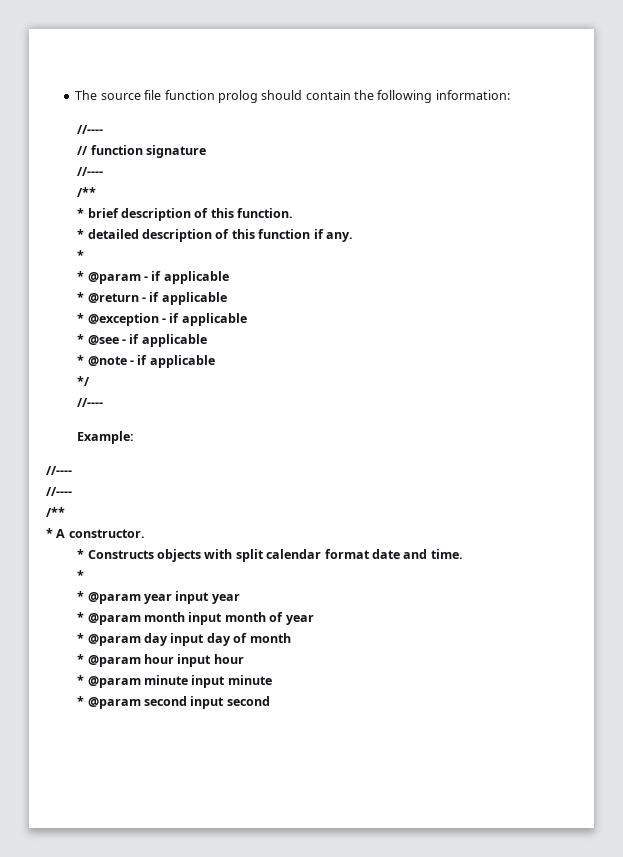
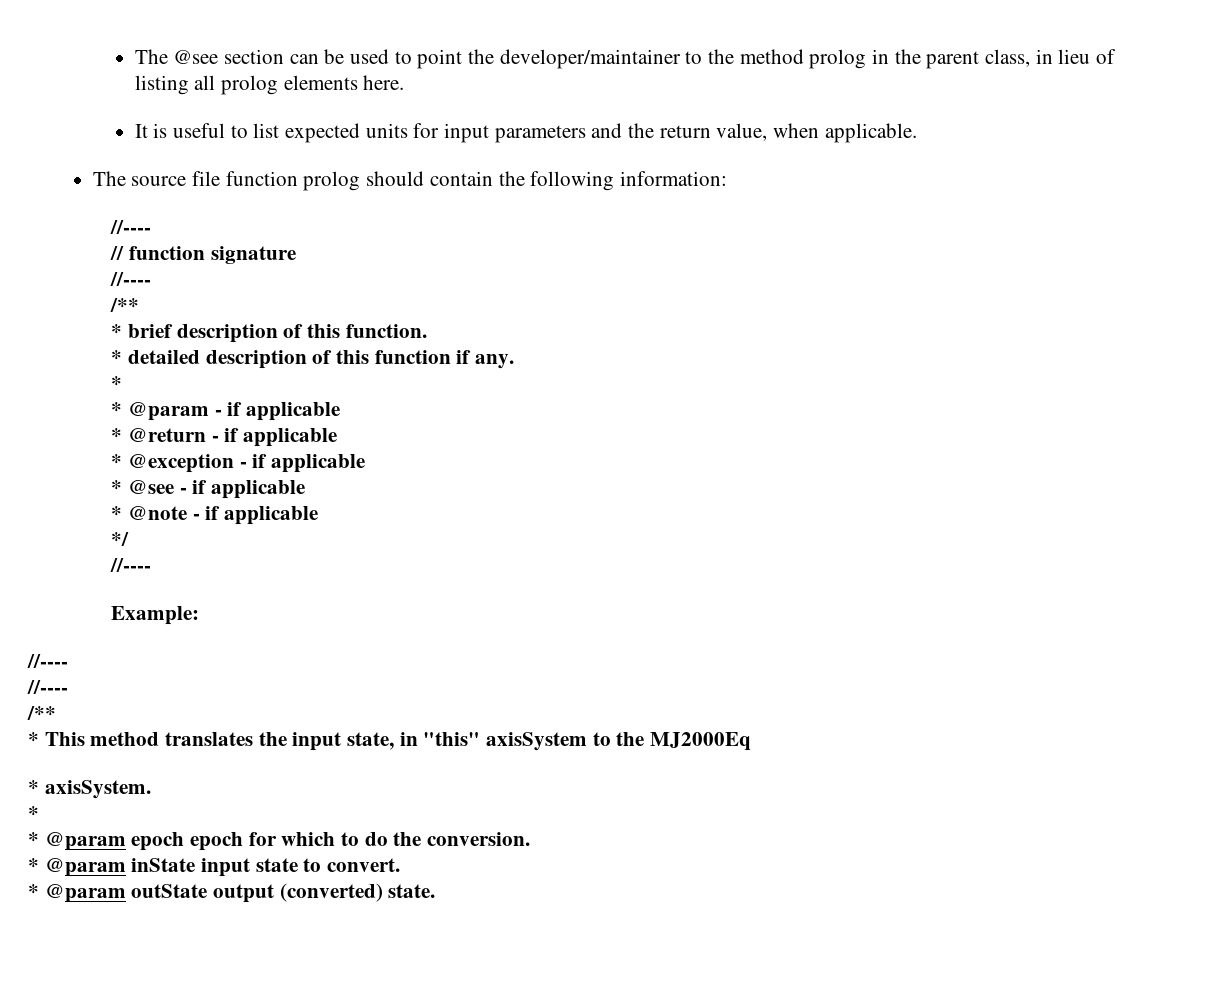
[75,90,98,100] The -> [134,49,1116,69] [134,75,405,95] [134,123,917,143] [92,171,126,186] The @see section can be used to point the developer/maintainer to the method prolog in the parent class, in lieu of listing all prolog elements here. // It is useful to list expected units for input parameters and the return value, when applicable. // The
[56,529,145,538] [77,549,463,562] [77,570,85,580] [77,591,240,604] [77,612,314,625] [77,633,291,646] [77,654,244,667] [77,675,272,688] [77,696,270,709] A constructor. // * Constructs objects with split calendar format date and time. // * // * @param year input year // * @param month input month of year // * @param day input day of month // * @param hour input hour // * @param minute input minute // * @param second input second -> [44,732,752,751] [28,780,151,799] [28,806,39,820] [28,832,531,851] [28,858,401,877] [28,883,436,903] This method translates the input state, in "this" axisSystem to the MJ2000Eq // * axisSystem. // * // * @param epoch epoch for which to do the conversion. // * @param inState input state to convert. // * @param outState output (converted) state.

